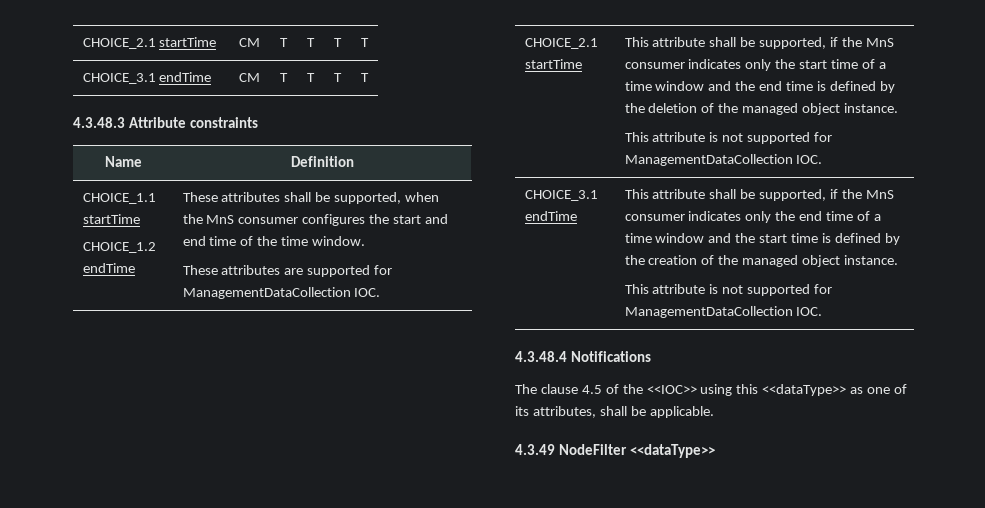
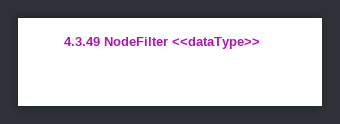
[82,37,217,49] [238,38,260,47] [279,38,288,47] [306,38,315,47] [333,38,342,47] [360,38,369,47] [82,72,212,84] [238,73,260,82] [279,73,288,82] [306,73,315,82] [333,73,342,82] [360,73,369,82] [73,117,258,128] [105,156,142,167] [291,156,354,167] [82,193,156,204] [82,214,140,224] [82,242,156,253] [82,263,135,273] [182,192,440,204] [182,214,449,226] [182,236,366,246] [182,265,393,277] [182,287,381,299] [524,38,598,49] [524,59,582,69] [624,37,894,49] [624,59,886,71] [624,81,895,93] [624,103,899,115] [624,132,833,144] [624,154,823,166] [524,190,598,201] [524,211,577,221] [624,189,894,201] [624,211,881,223] [624,233,900,245] [624,255,899,267] [624,284,833,296] [624,306,823,318] [515,351,651,362] [515,384,908,396] [515,406,714,418] CHOICE_2.1 startTime | CM | T | T | T | T // CHOICE_3.1 endTime | CM | T | T | T | T // 4.3.48.3 Attribute constraints // Name | Definition // CHOICE_1.1 startTime // CHOICE_1.2 endTime | These attributes shall be supported, when the MnS consumer configures the start and end time of the time window. // These attributes are supported for ManagementDataCollection IOC. // CHOICE_2.1 startTime | This attribute shall be supported, if the MnS consumer indicates only the start time of a time window and the end time is defined by the deletion of the managed object instance. // This attribute is not supported for ManagementDataCollection IOC. // CHOICE_3.1 endTime | This attribute shall be supported, if the MnS consumer indicates only the end time of a time window and the start time is defined by the creation of the managed object instance. // This attribute is not supported for ManagementDataCollection IOC. // 4.3.48.4 Notifications // The clause 4.5 of the <<IOC>> using this <<dataType>> as one of its attributes, shall be applicable. // -> (64, 41) none

